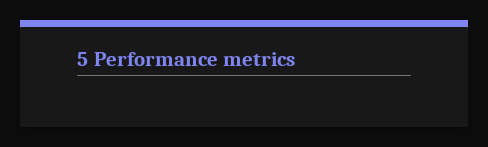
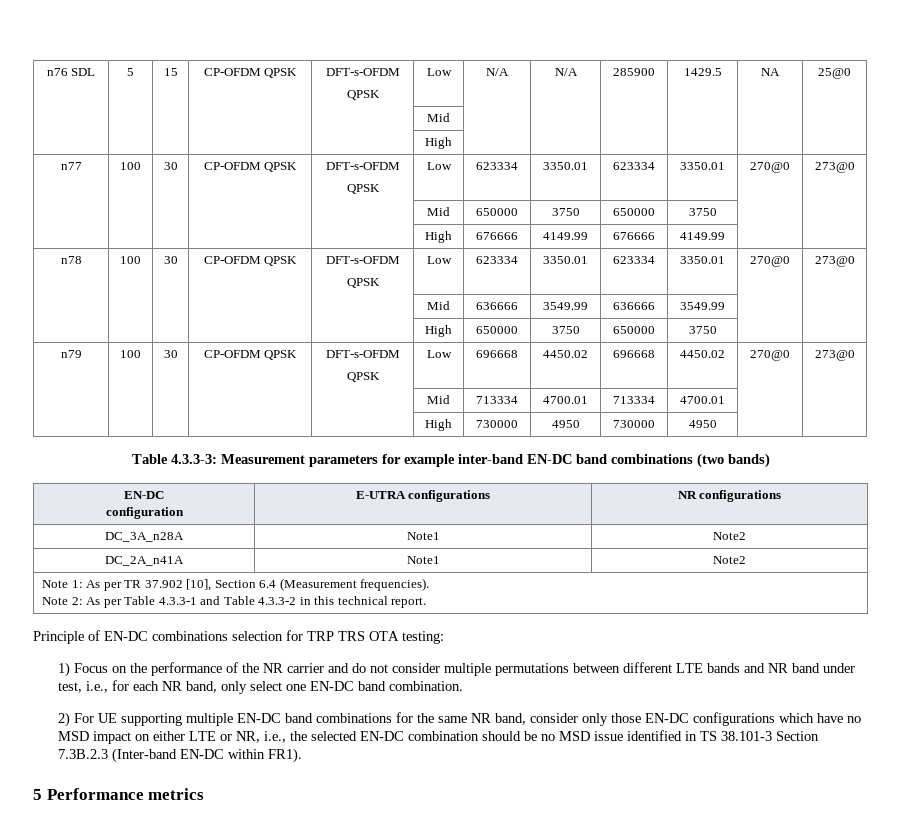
(77, 59) none -> [46,68,96,76] [127,68,134,76] [163,68,178,76] [203,68,298,78] [325,68,400,76] [346,90,380,100] [426,68,452,76] [486,68,510,76] [554,68,578,76] [613,68,655,76] [683,68,722,76] [761,68,780,76] [818,68,851,79] [427,113,451,122] [425,137,453,149] [60,162,82,170] [120,162,141,170] [163,162,178,170] [203,162,298,172] [325,162,400,170] [346,184,380,194] [426,162,452,170] [476,162,518,170] [543,162,588,170] [613,162,655,170] [680,162,725,170] [750,162,790,173] [814,162,855,173] [427,207,451,216] [476,208,518,216] [551,208,580,216] [613,208,655,216] [688,208,717,216] [425,231,453,243] [476,232,518,240] [543,232,588,240] [613,232,655,240] [680,232,725,240] [60,256,82,264] [120,256,141,264] [163,256,178,264] [203,256,298,266] [325,256,400,264] [346,278,380,288] [426,256,452,264] [476,256,518,264] [543,256,588,264] [613,256,655,264] [680,256,725,264] [750,256,790,267] [814,256,855,267] [427,301,451,310] [476,302,518,310] [543,302,588,310] [613,302,655,310] [680,302,725,310] [425,325,453,337] [476,326,518,334] [551,326,580,334] [613,326,655,334] [688,326,717,334] [60,350,82,358] [120,350,141,358] [163,350,178,358] [203,350,298,360] [325,350,400,358] [346,372,380,382] [426,350,452,358] [476,350,518,358] [543,350,588,358] [613,350,655,358] [680,350,725,358] [750,350,790,361] [814,350,855,361] [427,395,451,404] [476,396,518,404] [543,396,588,404] [613,396,655,404] [680,396,725,404] [425,419,453,431] [476,420,518,428] [551,420,580,428] [613,420,655,428] [688,420,717,428] [131,453,770,468] [124,491,164,499] [105,507,184,519] [355,490,491,502] [677,490,782,502] [105,532,184,542] [406,532,440,540] [713,532,746,540] [105,556,184,566] [406,556,440,564] [713,556,746,564] [42,578,430,591] [42,596,427,608] [33,630,444,644] [57,662,855,677] [57,680,463,694] [57,712,861,727] [57,730,819,744] [57,748,302,763] n76 SDL | 5 | 15 | CP-OFDM QPSK | DFT-s-OFDM // QPSK | Low | N/A | N/A | 285900 | 1429.5 | NA | 25@0 // | | | | | Mid | | | | | | // | | | | | High | | | | | | // n77 | 100 | 30 | CP-OFDM QPSK | DFT-s-OFDM // QPSK | Low | 623334 | 3350.01 | 623334 | 3350.01 | 270@0 | 273@0 // | | | | | Mid | 650000 | 3750 | 650000 | 3750 | | // | | | | | High | 676666 | 4149.99 | 676666 | 4149.99 | | // n78 | 100 | 30 | CP-OFDM QPSK | DFT-s-OFDM // QPSK | Low | 623334 | 3350.01 | 623334 | 3350.01 | 270@0 | 273@0 // | | | | | Mid | 636666 | 3549.99 | 636666 | 3549.99 | | // | | | | | High | 650000 | 3750 | 650000 | 3750 | | // n79 | 100 | 30 | CP-OFDM QPSK | DFT-s-OFDM // QPSK | Low | 696668 | 4450.02 | 696668 | 4450.02 | 270@0 | 273@0 // | | | | | Mid | 713334 | 4700.01 | 713334 | 4700.01 | | // | | | | | High | 730000 | 4950 | 730000 | 4950 | | // Table 4.3.3-3: Measurement parameters for example inter-band EN-DC band combinations (two bands) // EN-DC // configuration | E-UTRA configurations | NR configurations // DC_3A_n28A | Note1 | Note2 // DC_2A_n41A | Note1 | Note2 // Note 1: As per TR 37.902 [10], Section 6.4 (Measurement frequencies). // Note 2: As per Table 4.3.3-1 and Table 4.3.3-2 in this technical report. // Principle of EN-DC combinations selection for TRP TRS OTA testing: // 1) Focus on the performance of the NR carrier and do not consider multiple permutations between different LTE bands and NR band under test, i.e., for each NR band, only select one EN-DC band combination. // 2) For UE supporting multiple EN-DC band combinations for the same NR band, consider only those EN-DC configurations which have no MSD impact on either LTE or NR, i.e., the selected EN-DC combination should be no MSD issue identified in TS 38.101-3 Section 7.3B.2.3 (Inter-band EN-DC within FR1). //

